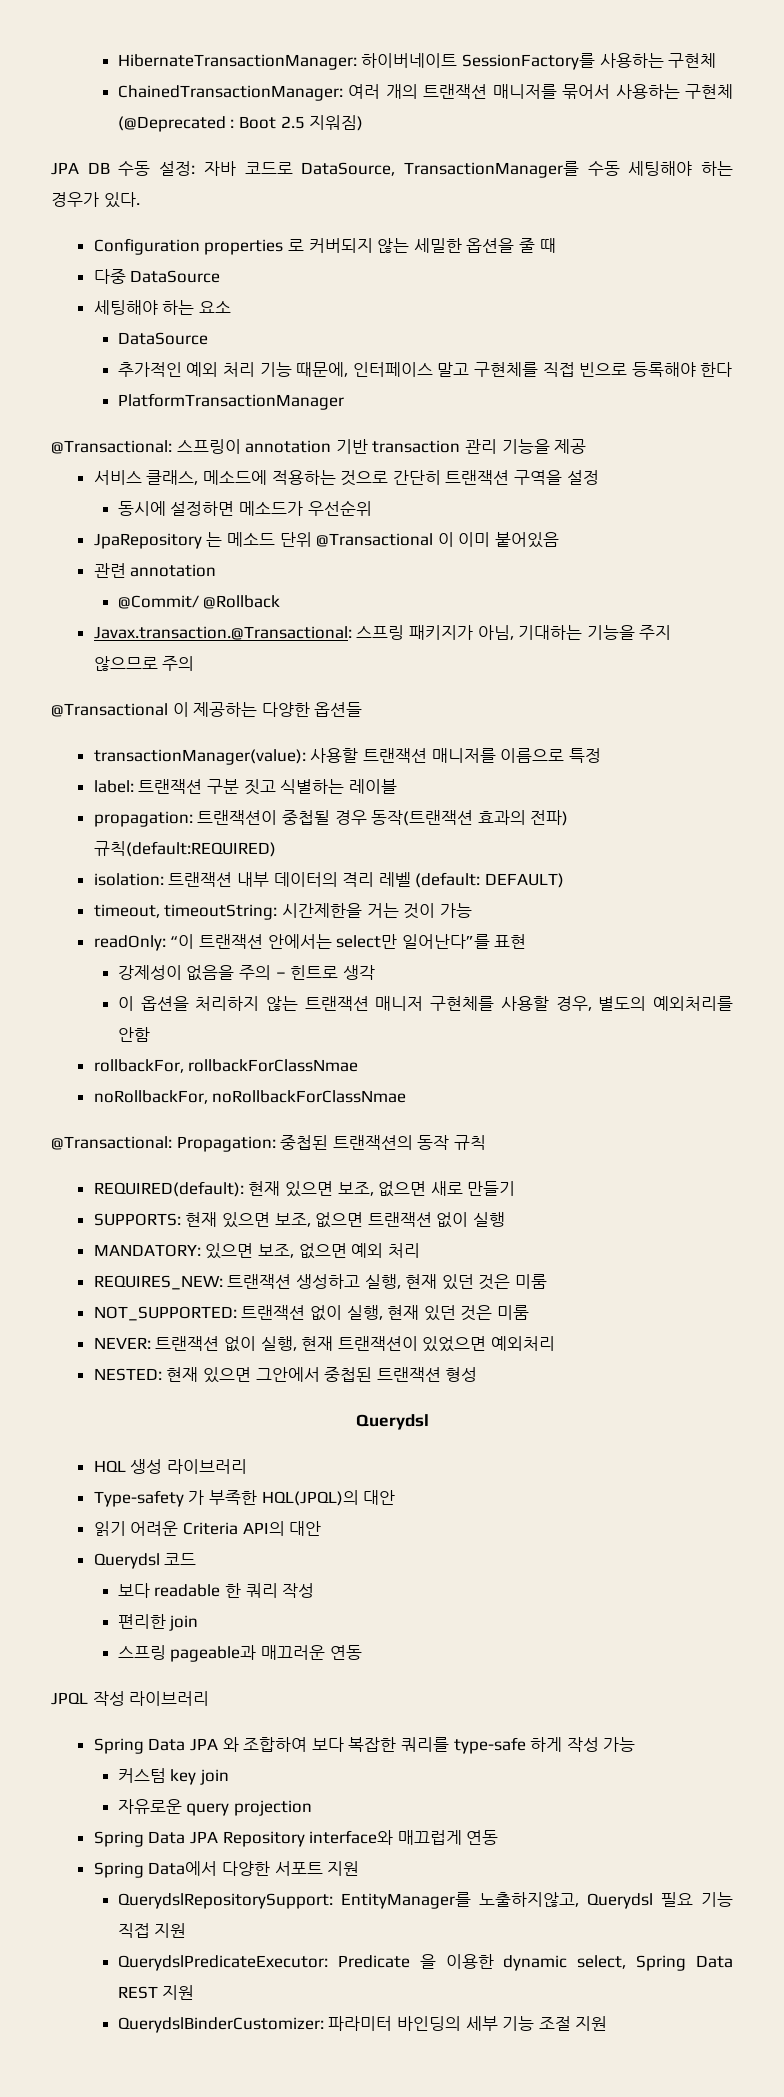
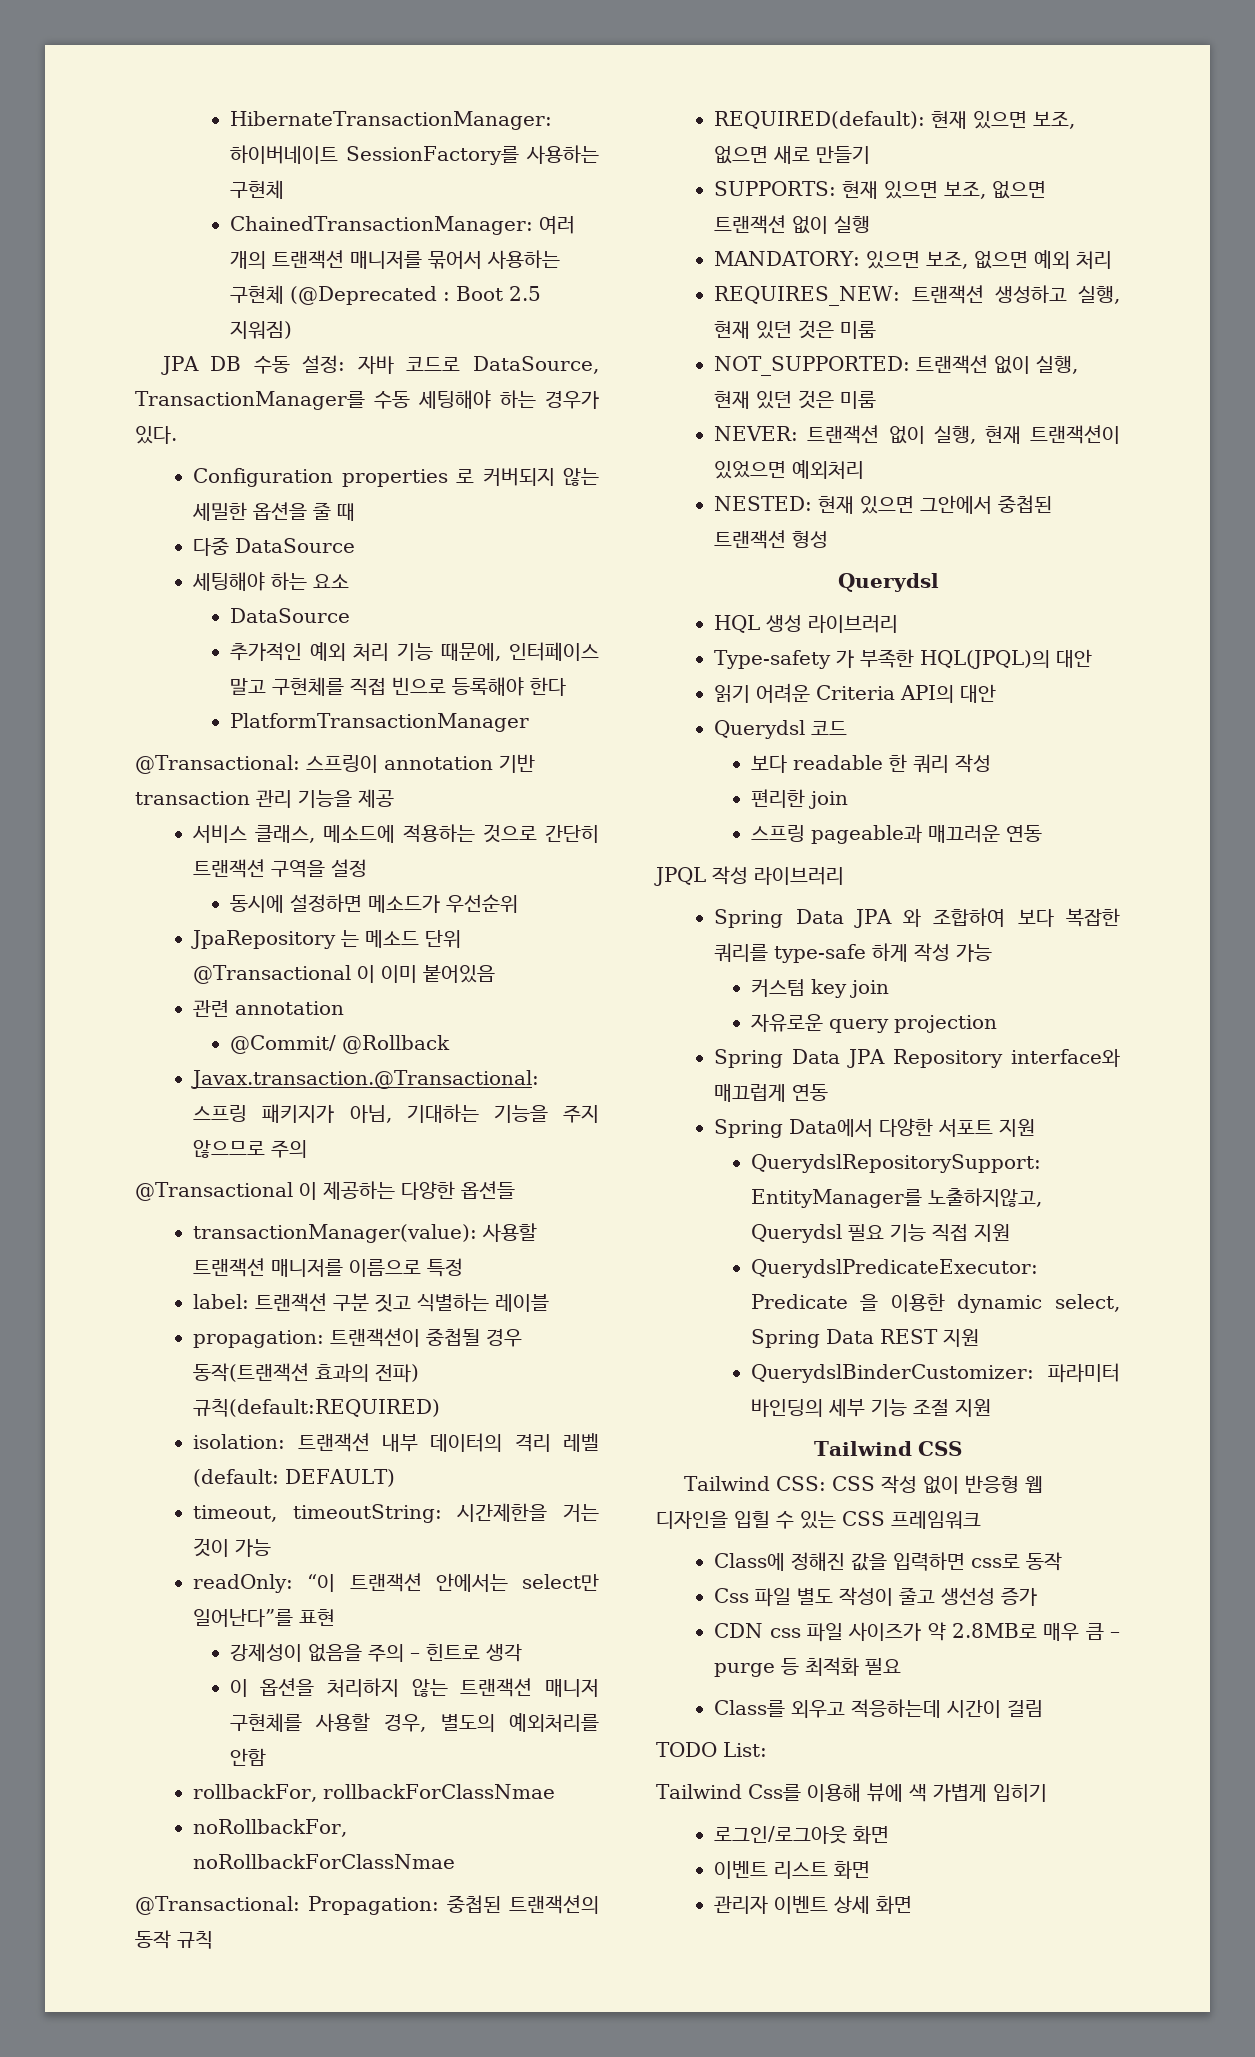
(608, 2023) none -> [814,1441,962,1456] [683,1475,1043,1494] [656,1511,981,1529] [714,1552,1063,1571] [714,1587,1038,1607] [714,1622,1120,1642] [714,1657,902,1677] [714,1699,1044,1718] [656,1742,767,1757] [656,1783,1047,1802] [714,1826,890,1844] [714,1860,871,1879] [714,1895,913,1914] // Tailwind CSS // Tailwind CSS: CSS 작성 없이 반응형 웹 디자인을 입힐 수 있는 CSS 프레임워크 // Class에 정해진 값을 입력하면 css로 동작 // Css 파일 별도 작성이 줄고 생선성 증가 // CDN css 파일 사이즈가 약 2.8MB로 매우 큼 – purge 등 최적화 필요 // Class를 외우고 적응하는데 시간이 걸림 // TODO List: // Tailwind Css를 이용해 뷰에 색 가볍게 입히기 // 로그인/로그아웃 화면 // 이벤트 리스트 화면 // 관리자 이벤트 상세 화면

